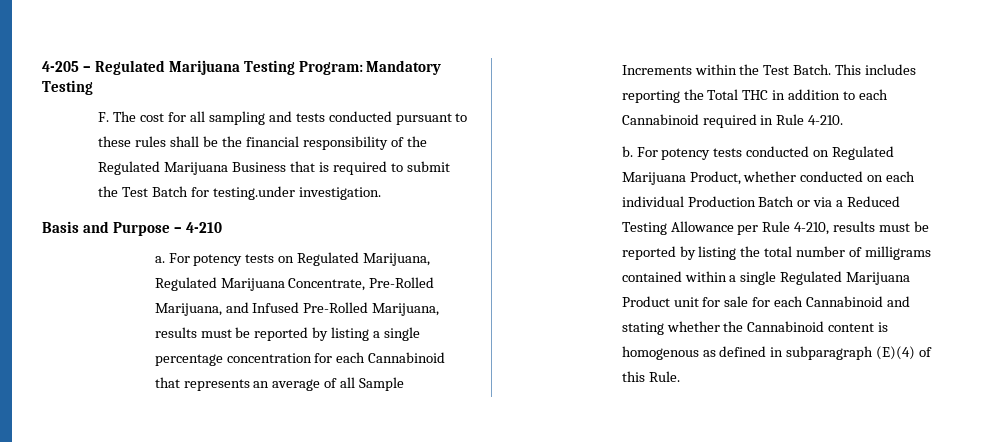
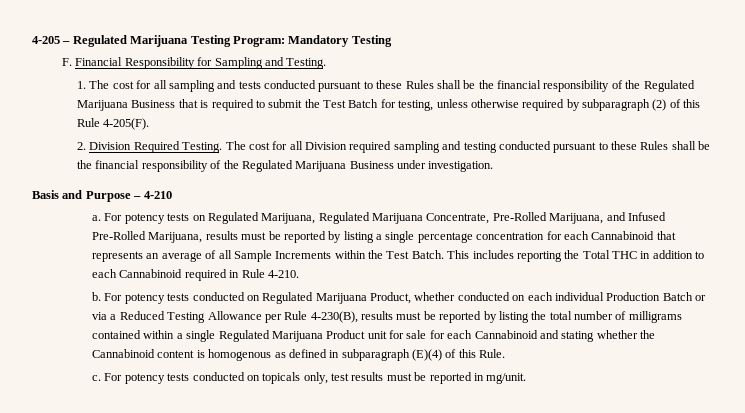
(110, 117) none -> [75,57,327,69] [77,81,87,89] Financial Responsibility for Sampling and Testing. // 1.
[135,136,167,147] rules -> [405,80,434,89] Rules
[212,186,295,200] testing.under -> [398,99,701,111] [77,118,150,130] [77,141,711,153] [77,160,427,172] testing, unless otherwise required by subparagraph (2) of this Rule 4-205(F). // 2. Division Required Testing. The cost for all Division required sampling and testing conducted pursuant to these Rules shall be the financial responsibility of the Regulated Marijuana Business under
[794,222,830,235] 4-210, -> [310,311,358,323] 4-230(B),
(680, 376) none -> [92,372,527,384] // c. For potency tests conducted on topicals only, test results must be reported in mg/unit.

